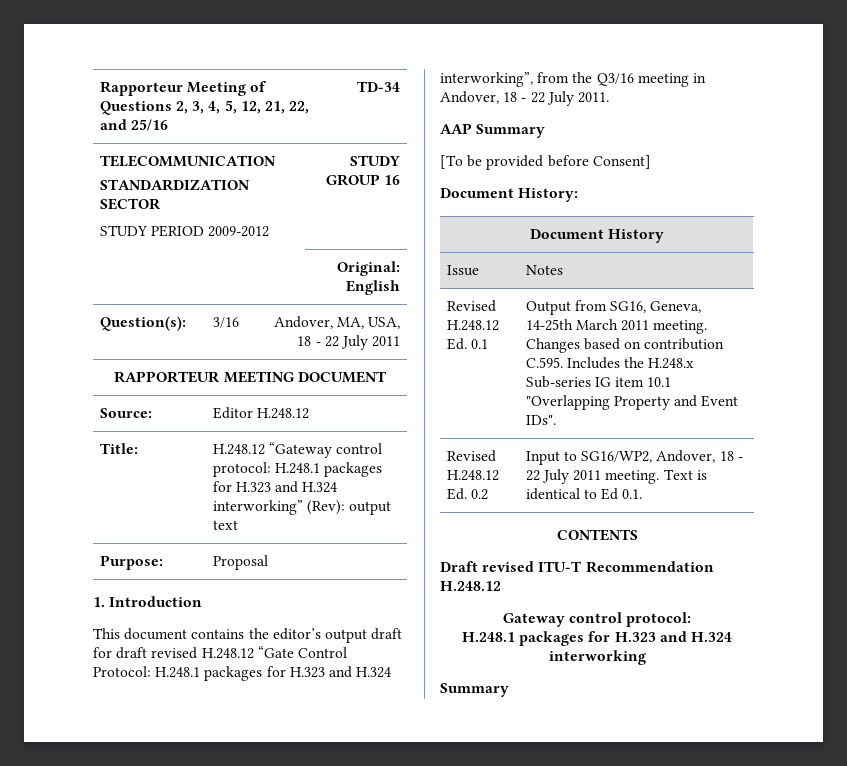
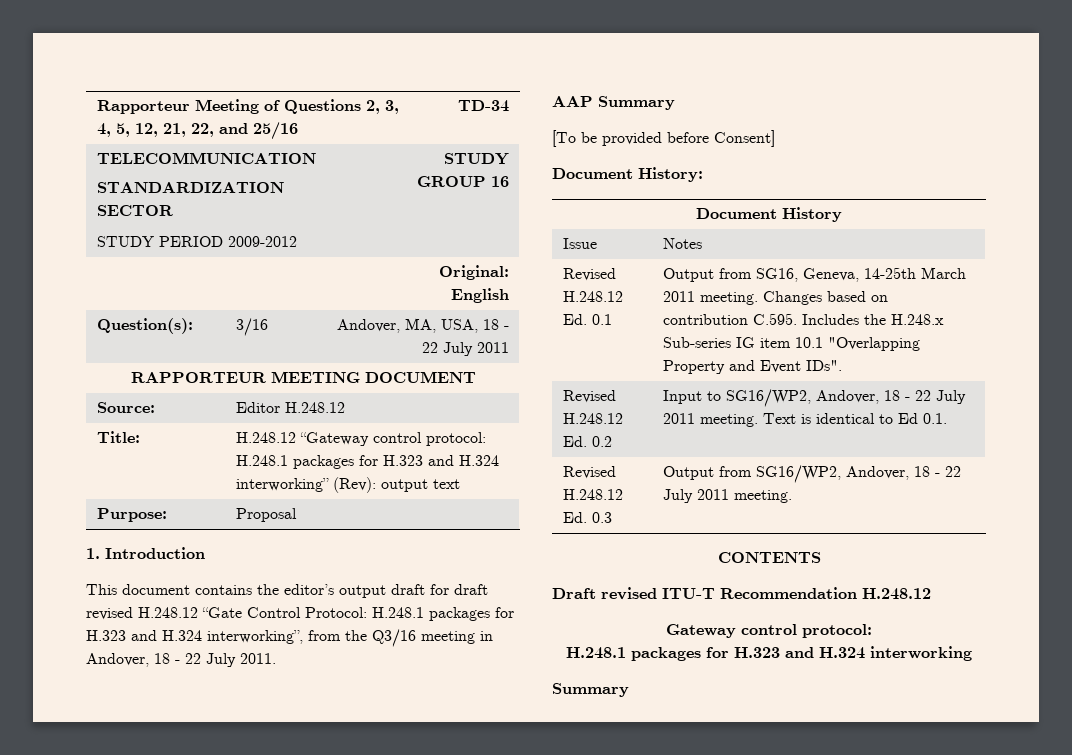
(643, 494) none -> [562,466,616,479] [562,489,623,500] [562,512,612,523] [662,465,961,483] [662,489,792,503] // Revised H.248.12 Ed. 0.3 | Output from SG16/WP2, Andover, 18 - 22 July 2011 meeting.

